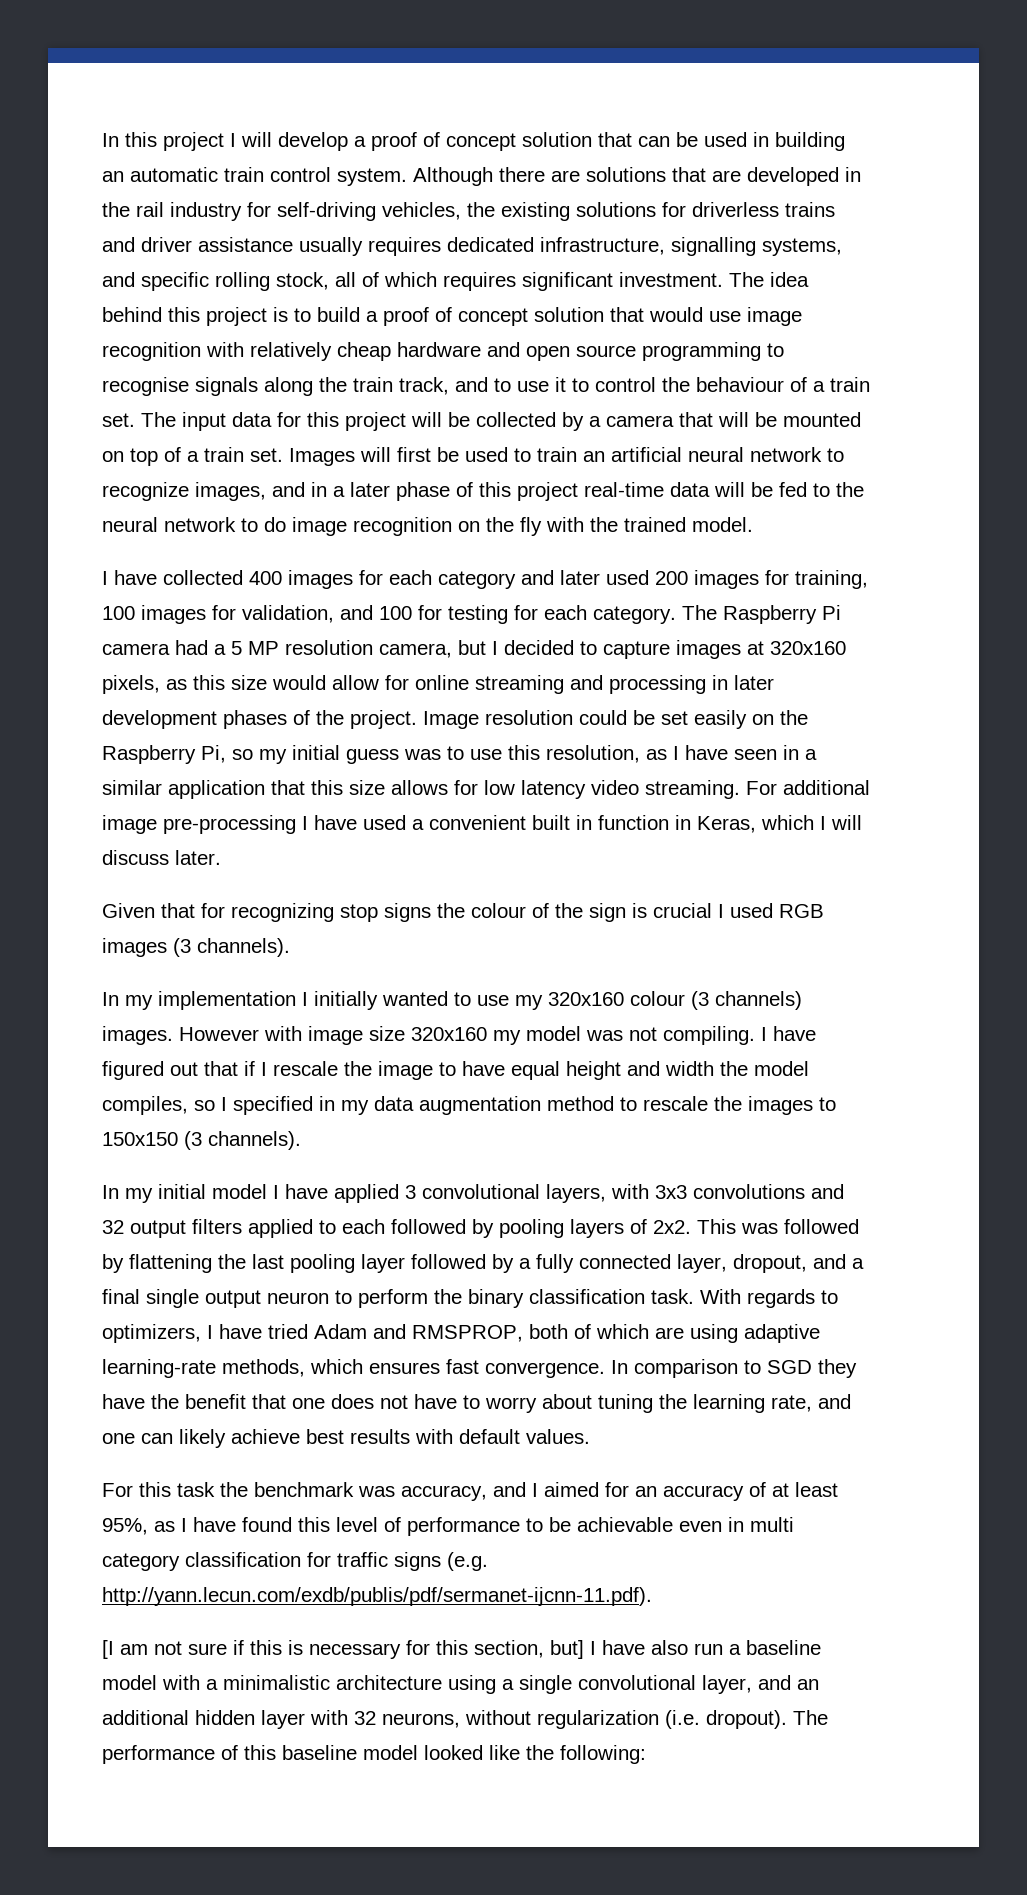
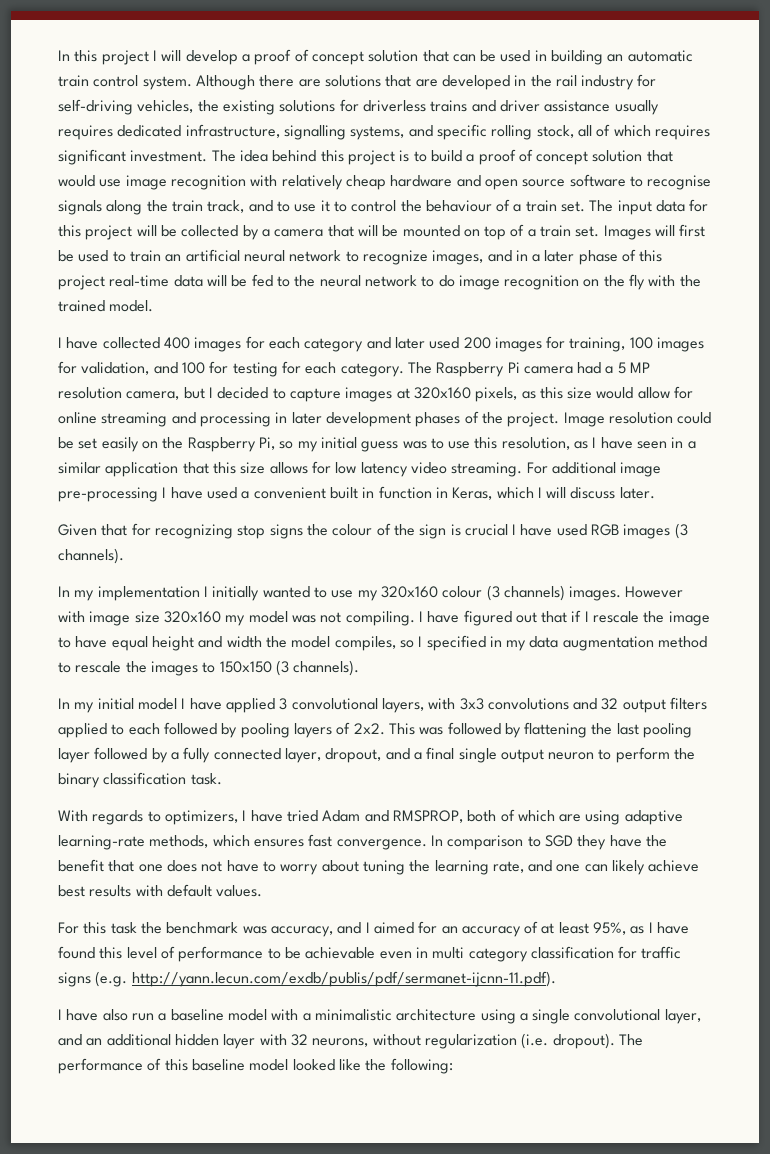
[642,342,761,361] programming -> [569,174,626,187] software
(724, 911) none -> [520,524,553,536] have
(694, 1296) none -> (222, 779) //
[102,1640,584,1659] [I am not sure if this is necessary for this section, but] -> (556, 979) none

